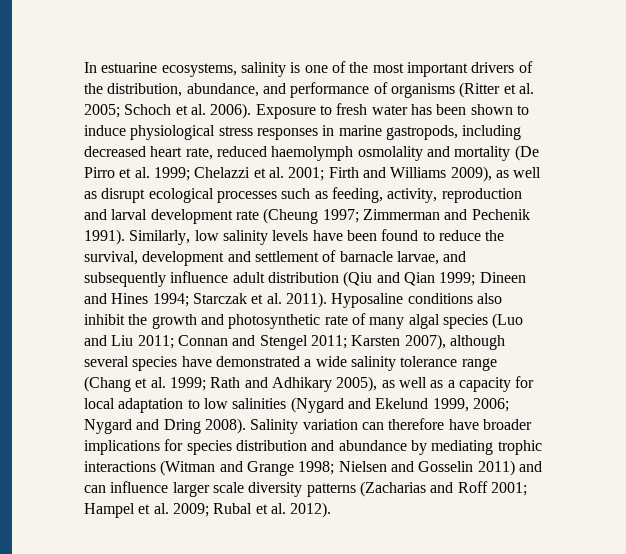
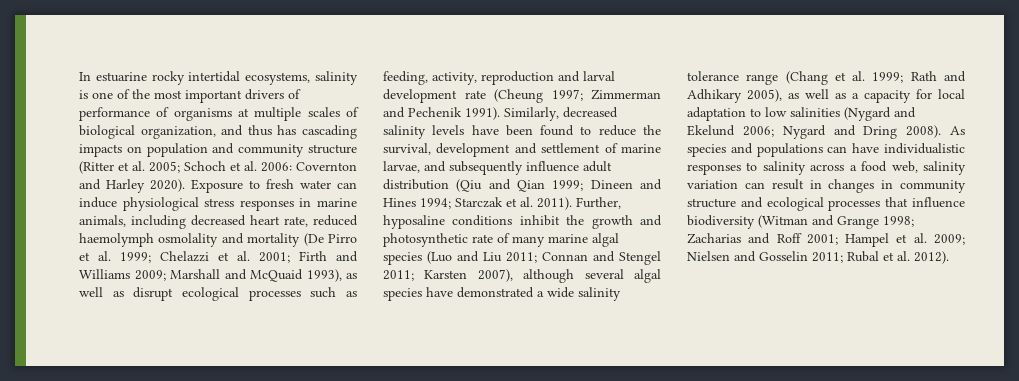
(158, 67) none -> [151,71,241,85] rocky intertidal
[84,82,455,98] the distribution, abundance, and performance of organisms -> [79,107,359,121] [79,125,357,139] [79,143,357,157] performance of organisms at multiple scales of biological organization, and thus has cascading impacts on population and community structure
[210,103,529,119] 2006). Exposure to fresh water has been shown to -> [261,162,357,172] [79,179,357,193] 2006: Covernton and Harley 2020). Exposure to fresh water can
[385,125,458,140] gastropods, -> [79,215,126,227] animals,
[450,166,492,182] 2009), -> [134,269,342,282] 2009; Marshall and McQuaid 1993),
[194,230,219,241] low -> [563,107,618,118] decreased
[339,251,393,262] barnacle -> [621,144,661,153] marine
[331,293,502,308] Hyposaline conditions also -> [576,197,621,209] [383,215,513,229] Further, hyposaline conditions
(405, 323) none -> [548,234,588,243] marine
(129, 361) none -> [634,269,661,283] algal
[432,398,469,412] 1999, -> (735, 130) none
[250,418,532,434] [84,439,542,455] [84,460,542,476] [84,481,426,497] Salinity variation can therefore have broader implications for species distribution and abundance by mediating trophic interactions (Witman and Grange 1998; Nielsen and Gosselin 2011) and can influence larger scale diversity patterns (Zacharias -> [950,126,965,135] [687,143,965,157] [687,161,966,175] [687,179,966,193] [687,197,965,211] [687,215,914,229] [687,233,741,244] As species and populations can have individualistic responses to salinity across a food web, salinity variation can result in changes in community structure and ecological processes that influence biodiversity (Witman and Grange 1998; Zacharias
(209, 510) none -> [687,251,843,263] Nielsen and Gosselin 2011;

